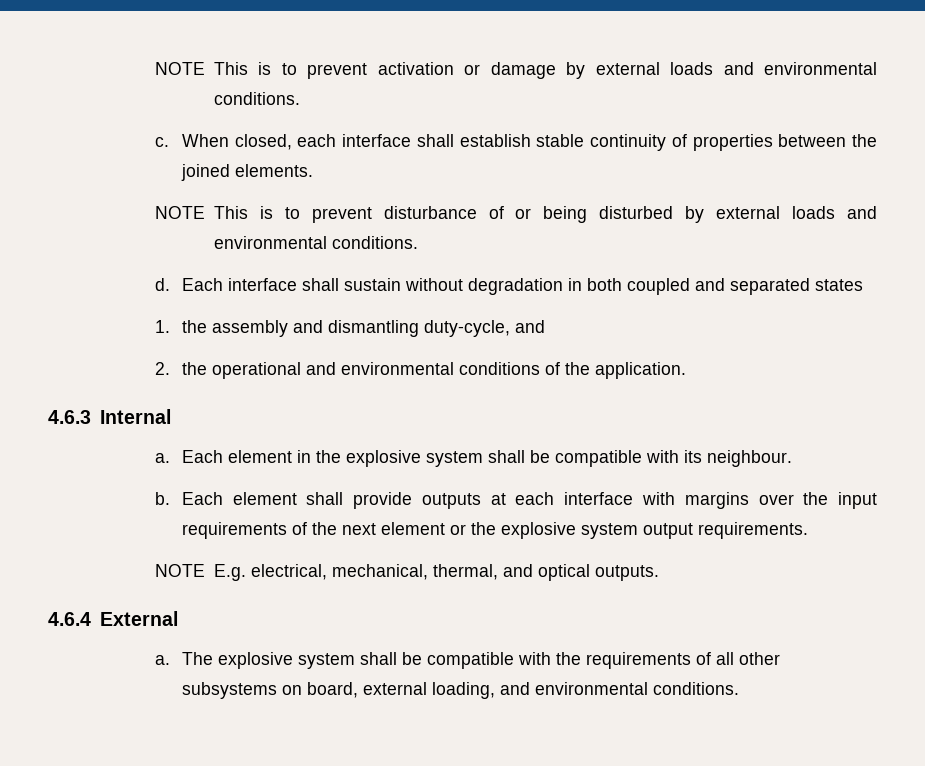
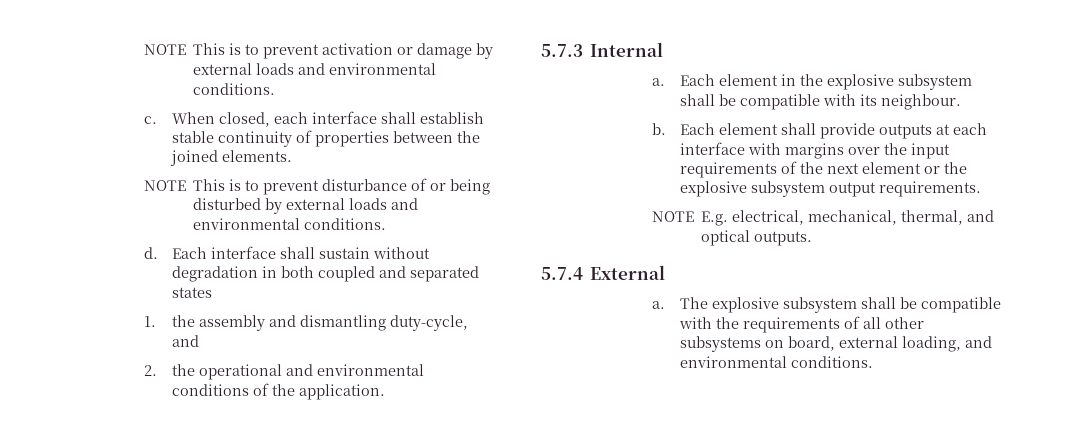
[48,410,91,424] 4.6.3 -> [541,44,583,57] 5.7.3
[425,451,483,467] system -> [897,74,972,90] subsystem
[580,523,638,539] system -> [750,181,825,197] subsystem
[48,612,91,626] 4.6.4 -> [541,267,583,280] 5.7.4
[297,653,355,669] system -> [782,297,857,313] subsystem

